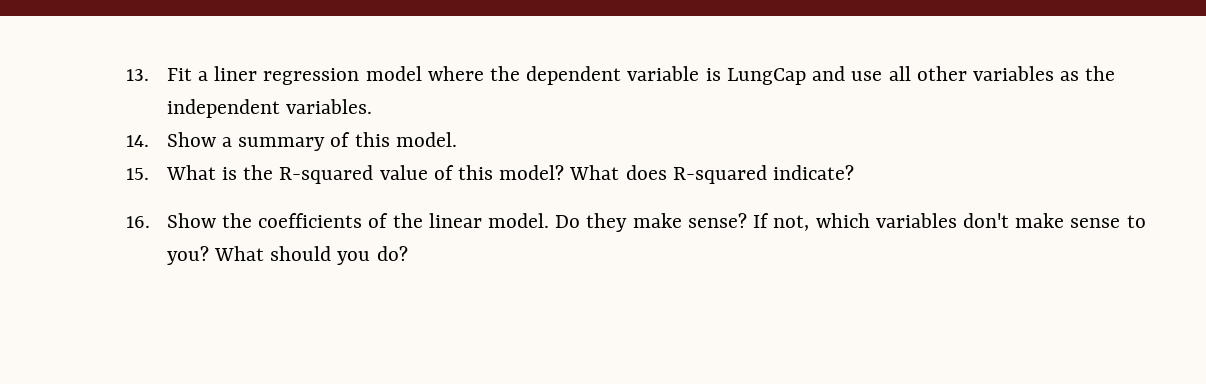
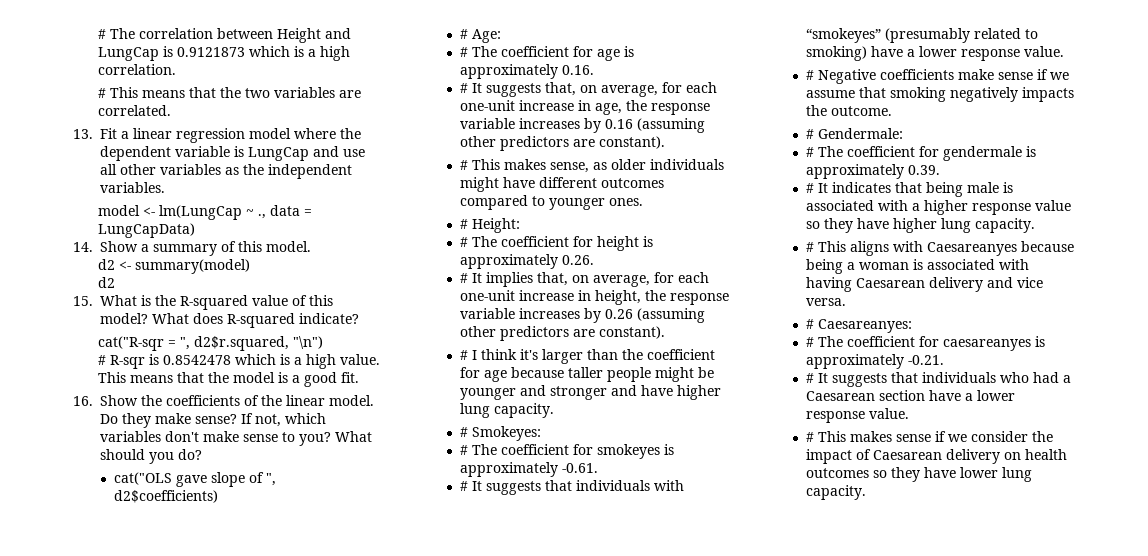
(126, 75) none -> [98,28,352,43] [98,46,351,61] [98,64,177,75] [98,87,362,98] [98,105,172,116] # The correlation between Height and LungCap is 0.9121873 which is a high correlation. // # This means that the two variables are correlated. //
[214,66,258,81] liner -> [133,128,172,139] linear
(372, 106) none -> [98,205,313,220] [98,223,196,238] // model <- lm(LungCap ~ ., data = LungCapData)
(457, 139) none -> [98,259,251,274] [98,277,116,288] // d2 <- summary(model) // d2
(855, 172) none -> [98,336,324,351] [98,354,381,369] [98,372,360,387] // cat("R-sqr = ", d2$r.squared, "\n") // # R-sqr is 0.8542478 which is a high value. This means that the model is a good fit.
(408, 253) none -> [113,472,276,487] [113,490,218,503] [459,29,501,43] [459,46,634,61] [459,64,594,79] [459,82,717,97] [459,100,710,115] [459,118,705,133] [459,136,665,151] [459,159,724,173] [459,177,664,192] [459,195,643,210] [459,218,520,233] [459,236,653,251] [459,254,594,269] [459,272,709,287] [459,290,729,305] [459,308,705,323] [459,326,665,341] [459,349,715,364] [459,367,714,382] [459,385,721,400] [459,403,554,418] [459,426,541,441] [459,444,674,459] [459,462,598,477] [459,480,684,495] [805,28,1038,43] [805,46,1064,61] [805,69,1069,84] [805,87,1074,102] [805,105,892,116] [805,128,903,139] [805,146,1036,161] [805,164,940,179] [805,182,1013,197] [805,200,1071,215] [805,218,1035,233] [805,241,1074,256] [805,259,1029,274] [805,277,1043,292] [805,298,846,306] [805,319,912,333] [805,336,1045,351] [805,354,944,369] [805,372,1071,387] [805,390,1015,401] [805,408,909,423] [805,431,1053,442] [805,449,1067,464] [805,467,1032,482] [805,485,866,500] // cat("OLS gave slope of ", d2$coefficients) // # Age: // # The coefficient for age is approximately 0.16. // # It suggests that, on average, for each one-unit increase in age, the response variable increases by 0.16 (assuming other predictors are constant). // # This makes sense, as older individuals might have different outcomes compared to younger ones. // # Height: // # The coefficient for height is approximately 0.26. // # It implies that, on average, for each one-unit increase in height, the response variable increases by 0.26 (assuming other predictors are constant). // # I think it's larger than the coefficient for age because taller people might be younger and stronger and have higher lung capacity. // # Smokeyes: // # The coefficient for smokeyes is approximately -0.61. // # It suggests that individuals with “smokeyes” (presumably related to smoking) have a lower response value. // # Negative coefficients make sense if we assume that smoking negatively impacts the outcome. // # Gendermale: // # The coefficient for gendermale is approximately 0.39. // # It indicates that being male is associated with a higher response value so they have higher lung capacity. // # This aligns with Caesareanyes because being a woman is associated with having Caesarean delivery and vice versa. // # Caesareanyes: // # The coefficient for caesareanyes is approximately -0.21. // # It suggests that individuals who had a Caesarean section have a lower response value. // # This makes sense if we consider the impact of Caesarean delivery on health outcomes so they have lower lung capacity.

